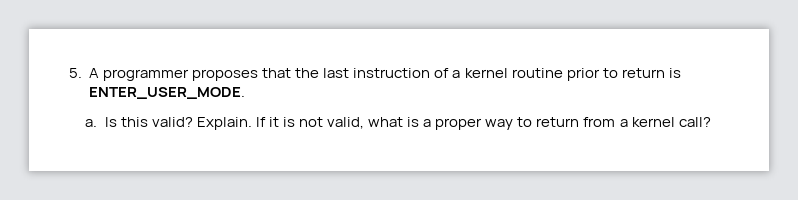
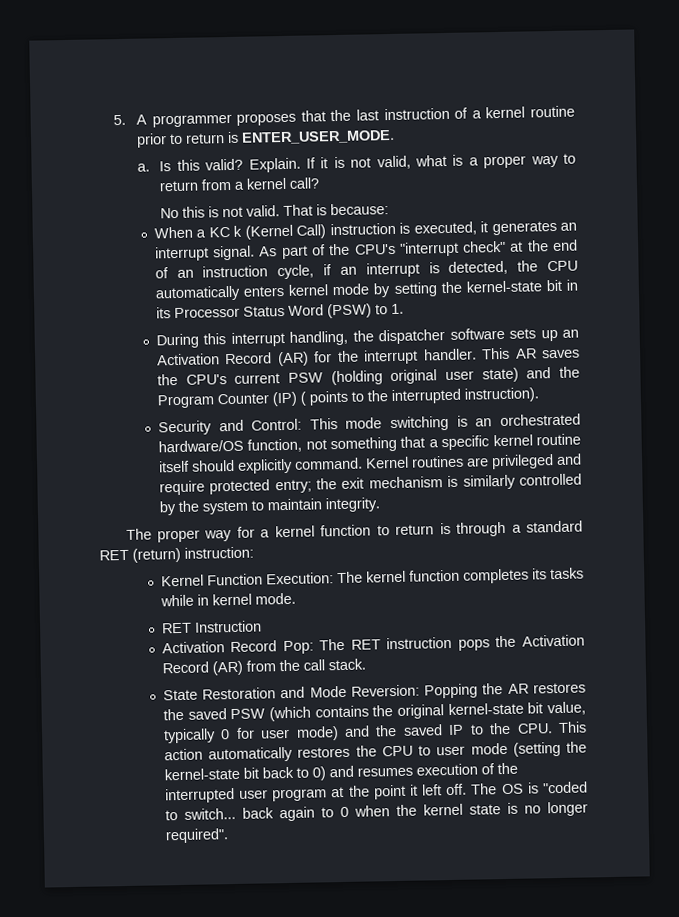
(711, 122) none -> [160,203,390,219] [153,220,577,240] [154,239,579,262] [154,260,578,280] [154,279,579,302] [155,303,404,319] [155,327,579,349] [156,347,580,367] [156,366,580,386] [156,387,539,409] [157,413,581,436] [157,433,581,453] [158,453,582,474] [158,473,582,496] [158,497,380,516] [125,520,583,543] [99,546,254,563] [160,567,584,587] [159,592,296,607] [161,620,262,634] [161,634,585,655] [161,658,366,676] [162,682,586,701] [162,701,586,722] [162,721,587,744] [163,741,587,763] [163,762,518,781] [164,781,588,804] [164,801,589,822] [164,828,229,844] // No this is not valid. That is because: // When a KC k (Kernel Call) instruction is executed, it generates an interrupt signal. As part of the CPU's "interrupt check" at the end of an instruction cycle, if an interrupt is detected, the CPU automatically enters kernel mode by setting the kernel-state bit in its Processor Status Word (PSW) to 1. // During this interrupt handling, the dispatcher software sets up an Activation Record (AR) for the interrupt handler. This AR saves the CPU's current PSW (holding original user state) and the Program Counter (IP) ( points to the interrupted instruction). // Security and Control: This mode switching is an orchestrated hardware/OS function, not something that a specific kernel routine itself should explicitly command. Kernel routines are privileged and require protected entry; the exit mechanism is similarly controlled by the system to maintain integrity. // The proper way for a kernel function to return is through a standard RET (return) instruction: // Kernel Function Execution: The kernel function completes its tasks while in kernel mode. // RET Instruction // Activation Record Pop: The RET instruction pops the Activation Record (AR) from the call stack. // State Restoration and Mode Reversion: Popping the AR restores the saved PSW (which contains the original kernel-state bit value, typically 0 for user mode) and the saved IP to the CPU. This action automatically restores the CPU to user mode (setting the kernel-state bit back to 0) and resumes execution of the interrupted user program at the point it left off. The OS is "coded to switch... back again to 0 when the kernel state is no longer required".

